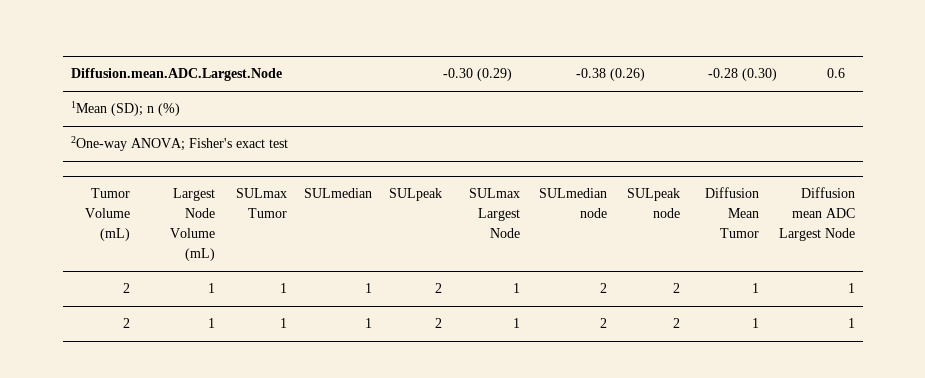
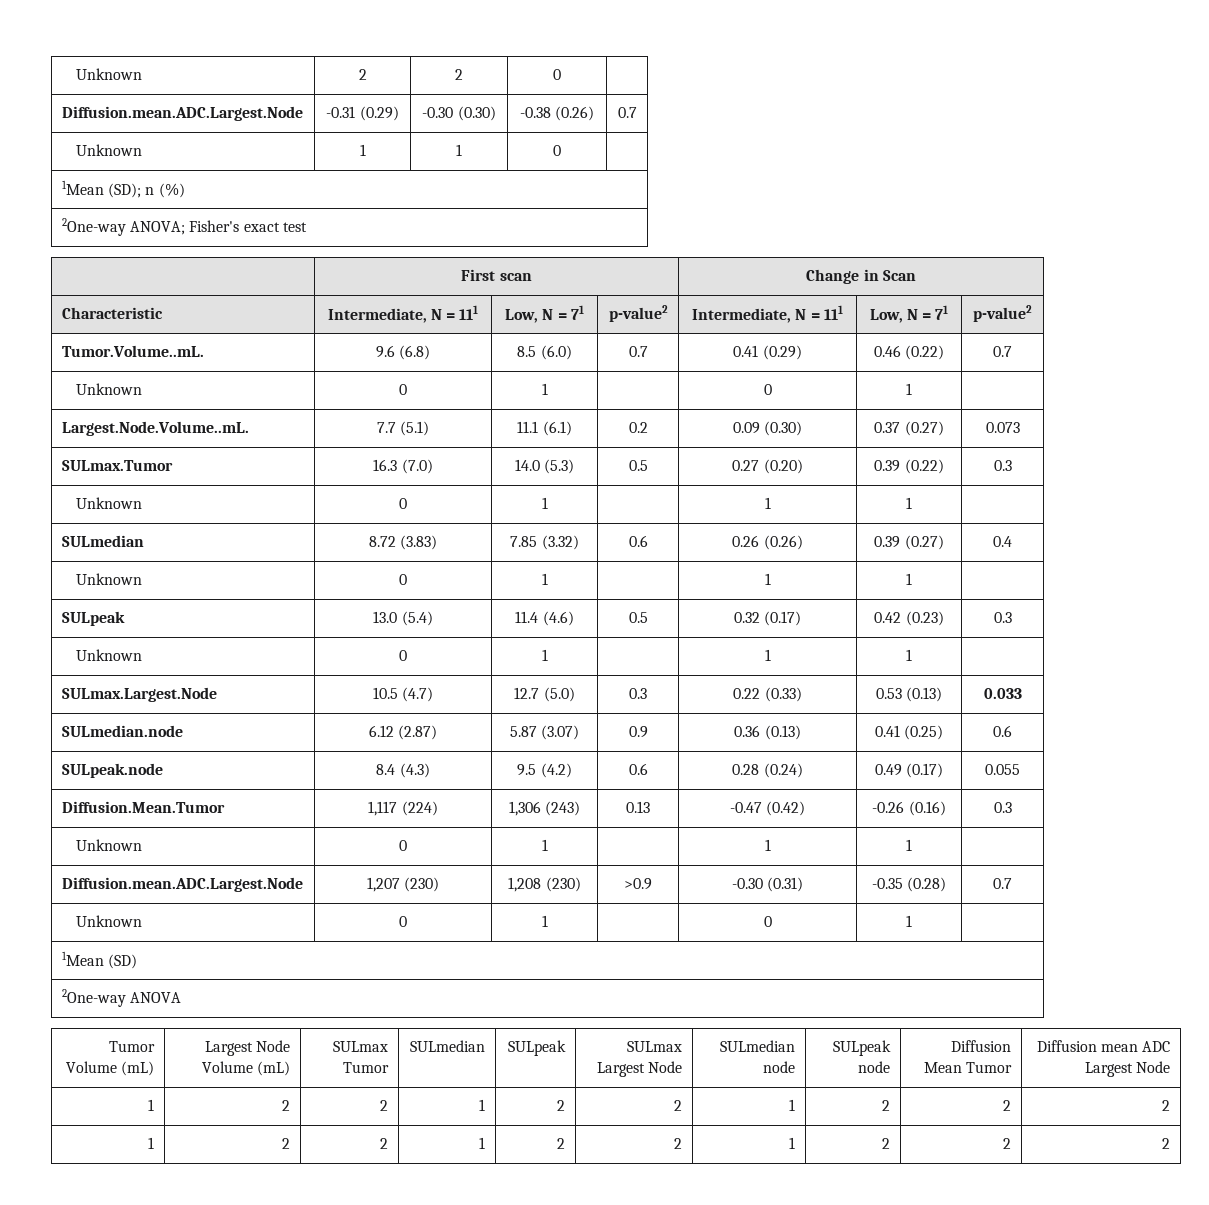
[70,68,282,81] [442,68,512,81] Diffusion.mean.ADC.Largest.Node | -0.30 (0.29) -> [76,68,143,80] [358,69,367,80] [455,69,463,80] [553,69,561,80] [61,106,303,121] [326,106,399,121] [422,106,496,121] Unknown | 2 | 2 | 0 | // Diffusion.mean.ADC.Largest.Node | -0.31 (0.29) | -0.30 (0.30)
[708,68,777,81] [826,68,845,78] -0.28 (0.30) | 0.6 -> [617,107,637,118] [76,144,143,156] [359,144,366,156] [456,144,462,156] [553,145,561,156] 0.7 // Unknown | 1 | 1 | 0 |
(288, 143) none -> [461,269,532,281] [806,269,916,284] [61,307,163,319] [327,305,479,323] [505,305,584,323] [608,305,668,322] [692,305,843,323] [869,305,949,323] [973,305,1032,322] [61,345,204,357] [375,345,431,360] [517,345,572,360] [628,346,648,357] [733,345,802,360] [873,345,945,360] [993,346,1012,357] [76,383,143,395] [399,384,407,395] [541,383,548,395] [763,384,772,395] [906,383,912,395] [61,421,249,436] [376,421,430,436] [517,421,572,436] [628,422,648,433] [732,421,803,436] [874,421,944,436] [985,422,1020,433] [61,460,173,471] [373,459,433,474] [514,459,575,474] [628,460,648,471] [732,459,803,474] [874,459,944,474] [993,460,1012,471] [76,497,143,509] [399,498,407,509] [541,497,548,509] [764,497,771,509] [906,497,912,509] [61,535,144,547] [368,535,438,550] [510,535,579,550] [628,535,648,547] [732,535,803,550] [874,535,944,550] [993,536,1012,547] [76,573,143,585] [399,574,407,585] [541,573,548,585] [764,573,771,585] [906,573,912,585] [61,611,125,626] [373,611,433,626] [515,611,574,626] [628,612,648,623] [733,611,802,626] [874,611,944,626] [993,612,1012,623] [76,649,143,661] [399,650,407,661] [541,649,548,661] [764,649,771,661] [906,649,912,661] [61,687,217,702] [372,687,434,702] [514,687,575,702] [629,688,647,699] [733,687,802,702] [875,687,943,702] [983,688,1022,699] [61,725,183,737] [368,725,438,740] [509,725,580,740] [628,726,648,738] [734,725,801,740] [874,725,944,740] [993,725,1012,737] [61,763,163,778] [376,763,430,778] [517,763,572,778] [628,763,648,775] [732,763,803,778] [874,763,944,778] [985,764,1020,775] [61,801,225,813] [368,801,438,816] [508,801,581,816] [626,801,650,813] [729,801,806,816] [872,801,946,816] [993,802,1012,813] [76,839,143,851] [399,840,407,851] [541,839,548,851] [764,839,771,851] [906,839,912,851] [61,877,303,892] [366,877,440,892] [508,877,581,892] [624,878,652,890] [731,877,804,892] [871,877,947,892] [993,878,1012,889] [76,915,143,927] [399,916,407,927] [541,915,548,927] [763,916,772,927] [906,915,912,927] [61,951,138,969] [61,989,182,1007] // | First scan | Change in Scan // Characteristic | Intermediate, N = 111 | Low, N = 71 | p-value2 | Intermediate, N = 111 | Low, N = 71 | p-value2 // Tumor.Volume..mL. | 9.6 (6.8) | 8.5 (6.0) | 0.7 | 0.41 (0.29) | 0.46 (0.22) | 0.7 // Unknown | 0 | 1 | | 0 | 1 | // Largest.Node.Volume..mL. | 7.7 (5.1) | 11.1 (6.1) | 0.2 | 0.09 (0.30) | 0.37 (0.27) | 0.073 // SULmax.Tumor | 16.3 (7.0) | 14.0 (5.3) | 0.5 | 0.27 (0.20) | 0.39 (0.22) | 0.3 // Unknown | 0 | 1 | | 1 | 1 | // SULmedian | 8.72 (3.83) | 7.85 (3.32) | 0.6 | 0.26 (0.26) | 0.39 (0.27) | 0.4 // Unknown | 0 | 1 | | 1 | 1 | // SULpeak | 13.0 (5.4) | 11.4 (4.6) | 0.5 | 0.32 (0.17) | 0.42 (0.23) | 0.3 // Unknown | 0 | 1 | | 1 | 1 | // SULmax.Largest.Node | 10.5 (4.7) | 12.7 (5.0) | 0.3 | 0.22 (0.33) | 0.53 (0.13) | 0.033 // SULmedian.node | 6.12 (2.87) | 5.87 (3.07) | 0.9 | 0.36 (0.13) | 0.41 (0.25) | 0.6 // SULpeak.node | 8.4 (4.3) | 9.5 (4.2) | 0.6 | 0.28 (0.24) | 0.49 (0.17) | 0.055 // Diffusion.Mean.Tumor | 1,117 (224) | 1,306 (243) | 0.13 | -0.47 (0.42) | -0.26 (0.16) | 0.3 // Unknown | 0 | 1 | | 1 | 1 | // Diffusion.mean.ADC.Largest.Node | 1,207 (230) | 1,208 (230) | >0.9 | -0.30 (0.31) | -0.35 (0.28) | 0.7 // Unknown | 0 | 1 | | 0 | 1 | // 1Mean (SD) // 2One-way ANOVA
[123,283,131,293] [208,283,216,293] [280,283,288,293] [365,283,373,293] [435,283,443,293] [513,283,521,293] [600,283,608,293] [673,283,681,293] [752,283,760,293] [848,283,856,293] [123,318,131,328] [208,318,216,328] [280,318,288,328] [365,318,373,328] [435,318,443,328] [513,318,521,328] [600,318,608,328] [673,318,681,328] [752,318,760,328] [848,318,856,328] 2 | 1 | 1 | 1 | 2 | 1 | 2 | 2 | 1 | 1 // 2 | 1 | 1 | 1 | 2 | 1 | 2 | 2 | 1 | 1 -> [148,1099,155,1111] [282,1100,291,1111] [380,1100,389,1111] [479,1099,486,1111] [557,1100,566,1111] [674,1100,683,1111] [789,1099,796,1111] [882,1100,891,1111] [1003,1100,1012,1111] [1162,1100,1171,1111] [148,1137,155,1149] [282,1138,291,1149] [380,1138,389,1149] [479,1137,486,1149] [557,1138,566,1149] [674,1138,683,1149] [789,1137,796,1149] [882,1138,891,1149] [1003,1138,1012,1149] [1162,1138,1171,1149] 1 | 2 | 2 | 1 | 2 | 2 | 1 | 2 | 2 | 2 // 1 | 2 | 2 | 1 | 2 | 2 | 1 | 2 | 2 | 2

